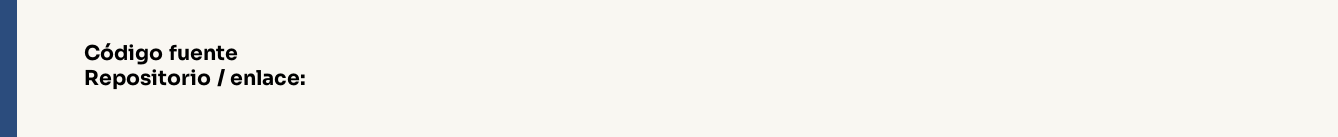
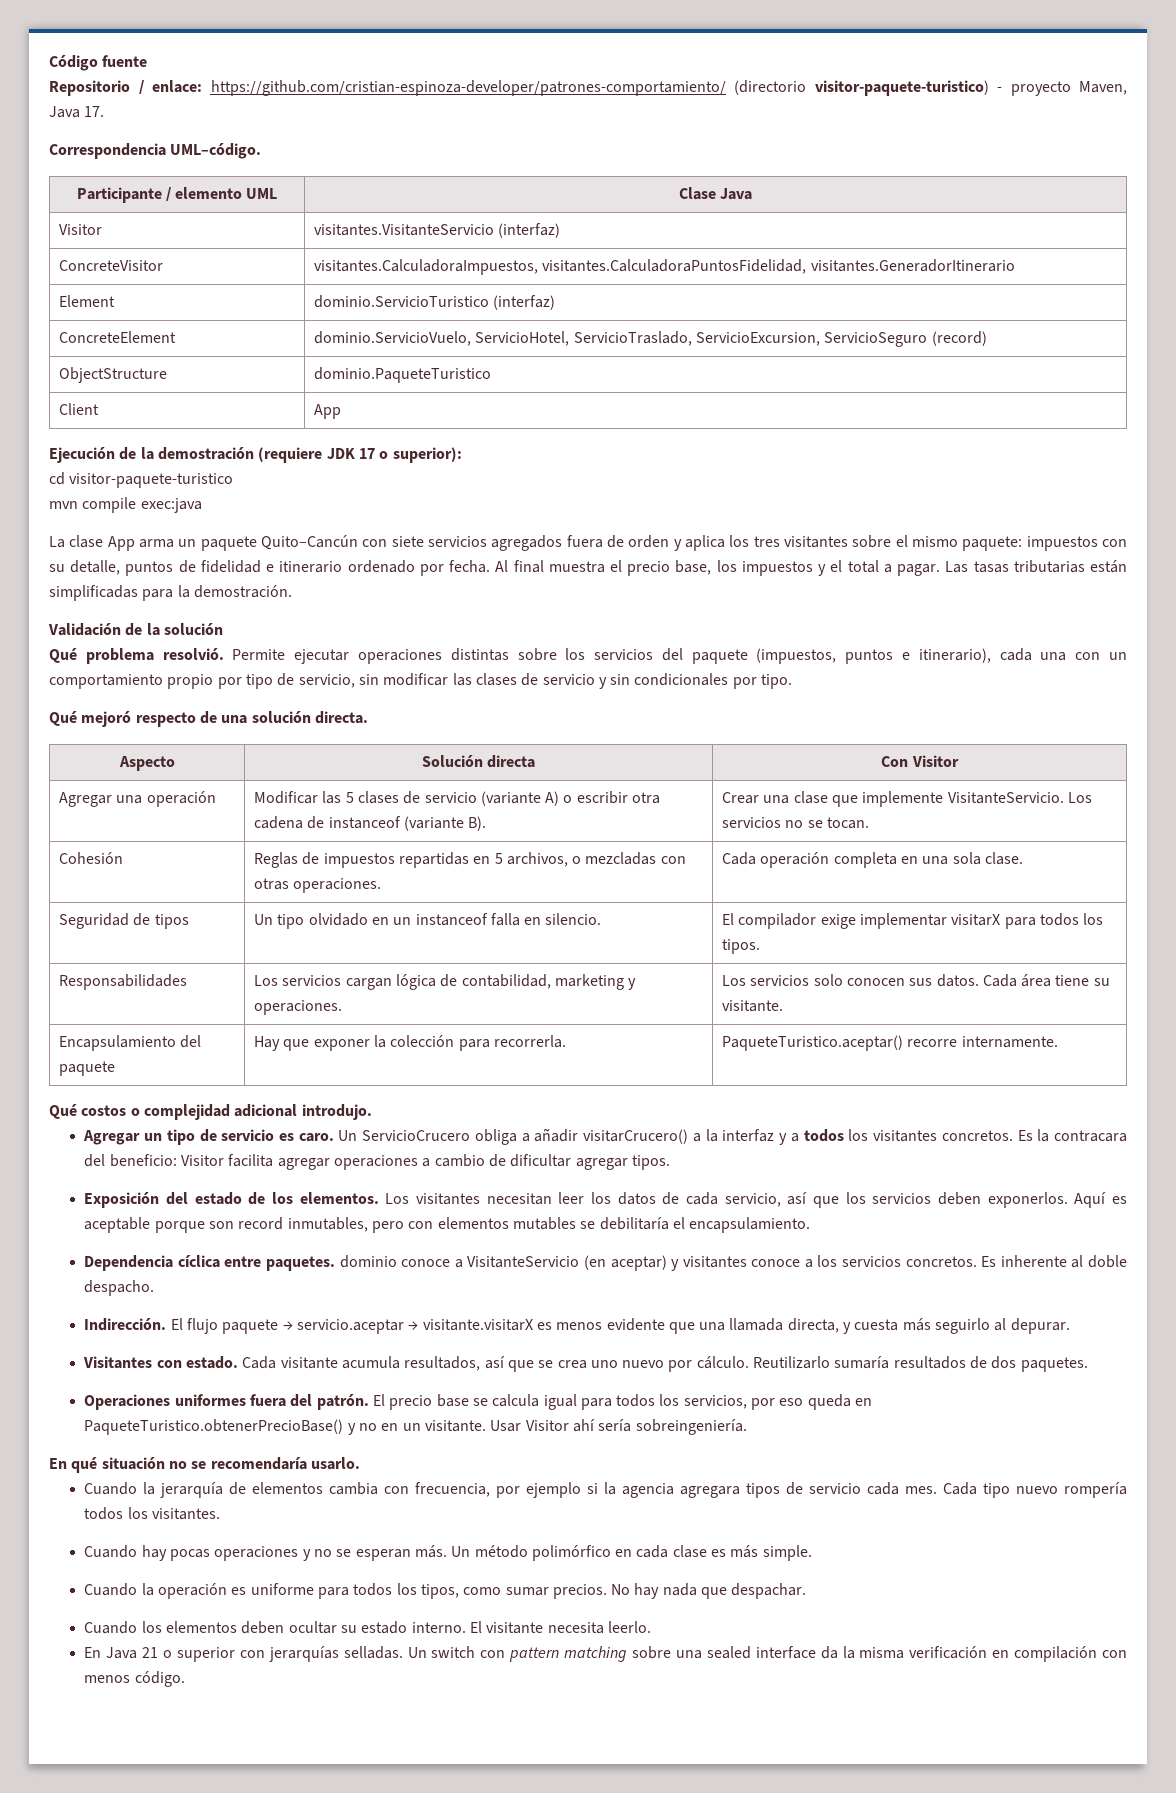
(307, 78) none -> [210,80,1127,96] [49,106,105,118] [49,143,262,159] [76,187,278,203] [678,187,753,200] [58,224,102,235] [313,223,561,238] [58,260,163,271] [313,259,1015,275] [58,295,115,307] [313,295,556,310] [58,331,176,343] [313,331,987,347] [58,367,167,383] [313,367,491,383] [58,403,99,415] [313,404,341,419] [49,447,462,463] [49,472,234,488] [49,497,202,513] [49,535,1128,551] [49,560,1128,576] [49,585,292,601] [48,623,223,636] [49,648,1127,664] [49,673,793,689] [49,711,368,727] [118,756,175,771] [421,755,536,768] [881,755,959,767] [58,791,216,807] [253,791,661,806] [253,816,487,831] [721,791,1092,807] [721,817,869,829] [58,852,123,864] [253,852,686,868] [253,878,382,893] [721,852,1023,868] [58,913,189,929] [253,913,602,929] [721,913,1104,929] [721,939,760,954] [58,974,187,990] [253,974,637,990] [253,1000,342,1015] [721,974,1110,987] [721,1000,783,1012] [58,1035,202,1051] [58,1061,115,1076] [253,1035,566,1051] [721,1035,1058,1051] [49,1104,372,1120] [83,1128,1127,1145] [84,1154,670,1170] [84,1192,1128,1208] [84,1217,811,1233] [84,1255,1128,1271] [84,1280,155,1296] [84,1318,1070,1334] [83,1356,1088,1372] [84,1394,873,1410] [84,1419,747,1435] [49,1457,360,1473] [84,1482,1127,1498] [84,1507,220,1520] [84,1545,812,1561] [84,1583,807,1599] [84,1621,651,1634] [84,1646,1127,1662] [84,1671,185,1687] https://github.com/cristian-espinoza-developer/patrones-comportamiento/ (directorio visitor-paquete-turistico) - proyecto Maven, Java 17. // Correspondencia UML–código. // Participante / elemento UML | Clase Java // Visitor | visitantes.VisitanteServicio (interfaz) // ConcreteVisitor | visitantes.CalculadoraImpuestos, visitantes.CalculadoraPuntosFidelidad, visitantes.GeneradorItinerario // Element | dominio.ServicioTuristico (interfaz) // ConcreteElement | dominio.ServicioVuelo, ServicioHotel, ServicioTraslado, ServicioExcursion, ServicioSeguro (record) // ObjectStructure | dominio.PaqueteTuristico // Client | App // Ejecución de la demostración (requiere JDK 17 o superior): // cd visitor-paquete-turistico // mvn compile exec:java // La clase App arma un paquete Quito–Cancún con siete servicios agregados fuera de orden y aplica los tres visitantes sobre el mismo paquete: impuestos con su detalle, puntos de fidelidad e itinerario ordenado por fecha. Al final muestra el precio base, los impuestos y el total a pagar. Las tasas tributarias están simplificadas para la demostración. // Validación de la solución // Qué problema resolvió. Permite ejecutar operaciones distintas sobre los servicios del paquete (impuestos, puntos e itinerario), cada una con un comportamiento propio por tipo de servicio, sin modificar las clases de servicio y sin condicionales por tipo. // Qué mejoró respecto de una solución directa. // Aspecto | Solución directa | Con Visitor // Agregar una operación | Modificar las 5 clases de servicio (variante A) o escribir otra cadena de instanceof (variante B). | Crear una clase que implemente VisitanteServicio. Los servicios no se tocan. // Cohesión | Reglas de impuestos repartidas en 5 archivos, o mezcladas con otras operaciones. | Cada operación completa en una sola clase. // Seguridad de tipos | Un tipo olvidado en un instanceof falla en silencio. | El compilador exige implementar visitarX para todos los tipos. // Responsabilidades | Los servicios cargan lógica de contabilidad, marketing y operaciones. | Los servicios solo conocen sus datos. Cada área tiene su visitante. // Encapsulamiento del paquete | Hay que exponer la colección para recorrerla. | PaqueteTuristico.aceptar() recorre internamente. // Qué costos o complejidad adicional introdujo. // Agregar un tipo de servicio es caro. Un ServicioCrucero obliga a añadir visitarCrucero() a la interfaz y a todos los visitantes concretos. Es la contracara del beneficio: Visitor facilita agregar operaciones a cambio de dificultar agregar tipos. // Exposición del estado de los elementos. Los visitantes necesitan leer los datos de cada servicio, así que los servicios deben exponerlos. Aquí es aceptable porque son record inmutables, pero con elementos mutables se debilitaría el encapsulamiento. // Dependencia cíclica entre paquetes. dominio conoce a VisitanteServicio (en aceptar) y visitantes conoce a los servicios concretos. Es inherente al doble despacho. // Indirección. El flujo paquete → servicio.aceptar → visitante.visitarX es menos evidente que una llamada directa, y cuesta más seguirlo al depurar. // Visitantes con estado. Cada visitante acumula resultados, así que se crea uno nuevo por cálculo. Reutilizarlo sumaría resultados de dos paquetes. // Operaciones uniformes fuera del patrón. El precio base se calcula igual para todos los servicios, por eso queda en PaqueteTuristico.obtenerPrecioBase() y no en un visitante. Usar Visitor ahí sería sobreingeniería. // En qué situación no se recomendaría usarlo. // Cuando la jerarquía de elementos cambia con frecuencia, por ejemplo si la agencia agregara tipos de servicio cada mes. Cada tipo nuevo rompería todos los visitantes. // Cuando hay pocas operaciones y no se esperan más. Un método polimórfico en cada clase es más simple. // Cuando la operación es uniforme para todos los tipos, como sumar precios. No hay nada que despachar. // Cuando los elementos deben ocultar su estado interno. El visitante necesita leerlo. // En Java 21 o superior con jerarquías selladas. Un switch con pattern matching sobre una sealed interface da la misma verificación en compilación con menos código.

